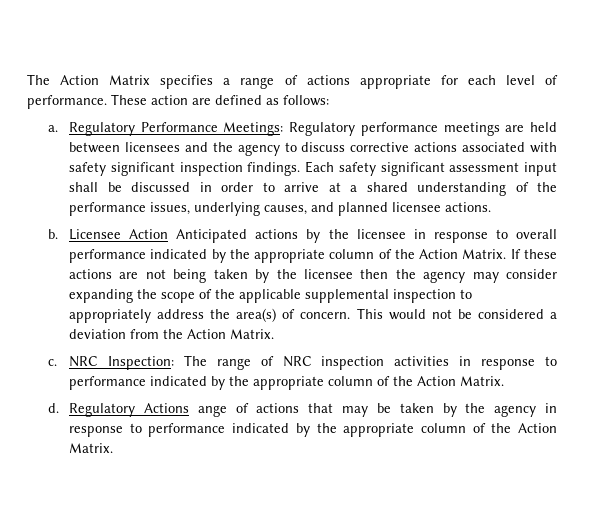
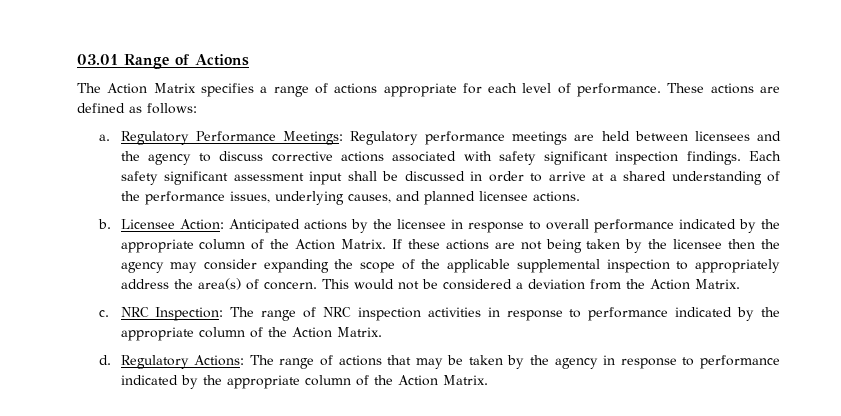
(27, 79) none -> [77,54,249,69] 03.01 Range of Actions //
[151,95,188,105] action -> [710,83,754,94] actions
[129,229,169,239] Action -> [179,219,224,230] Action:
[143,403,227,417] Actions ange -> [194,355,315,369] Actions: The range

